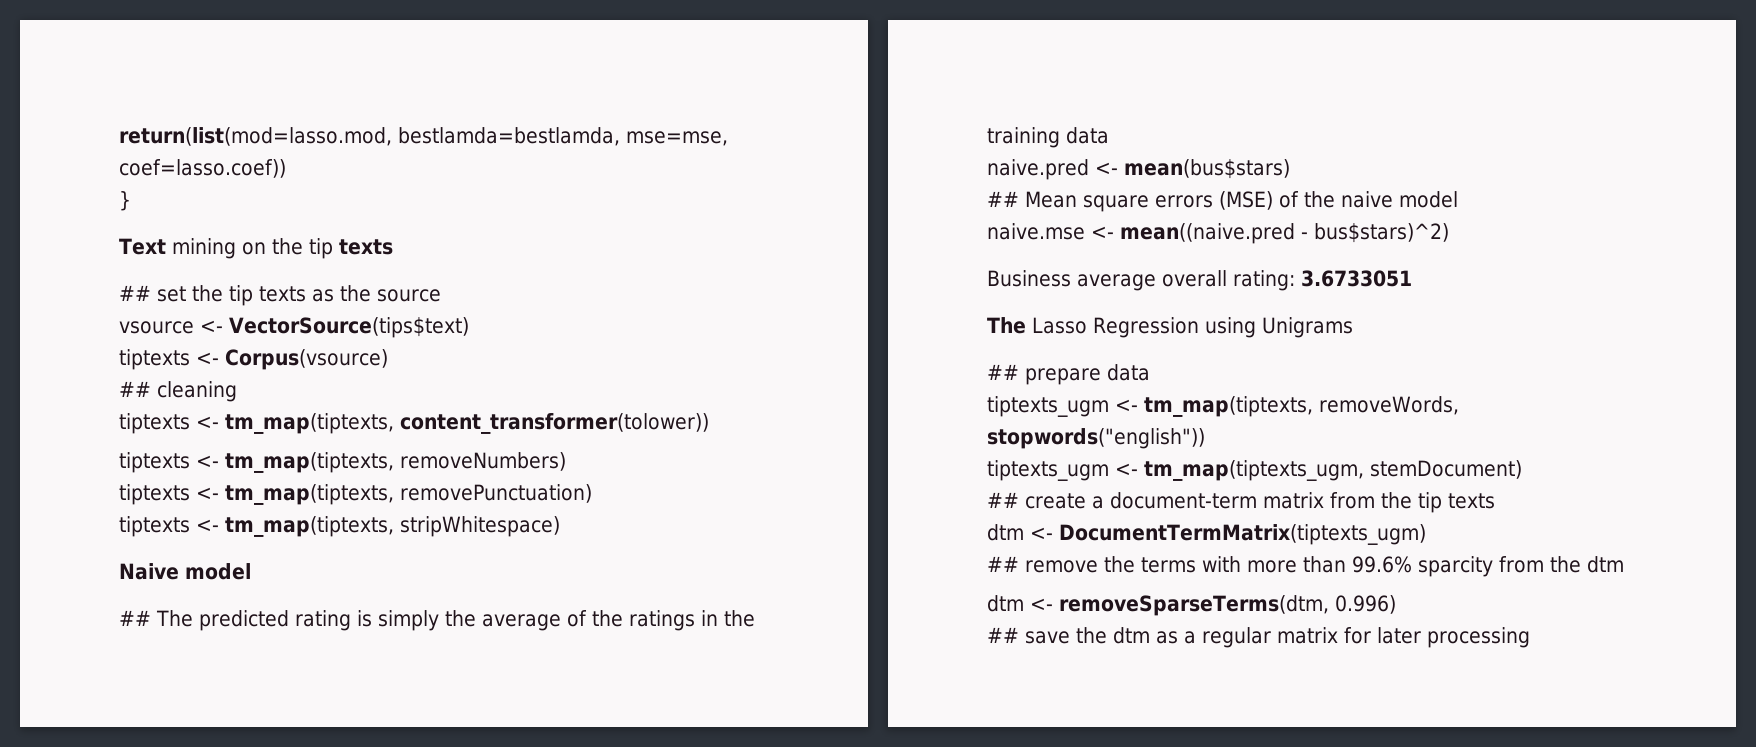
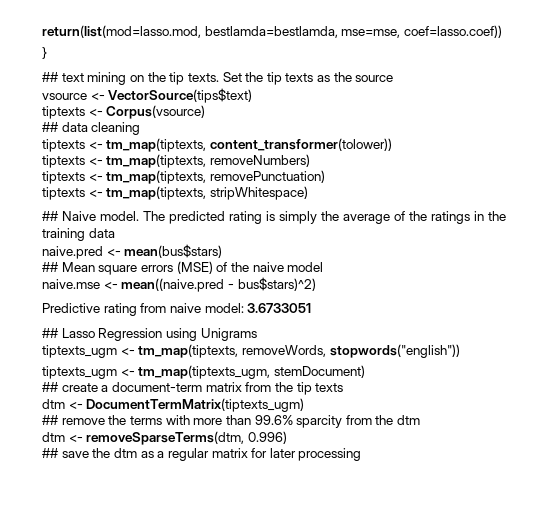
[119,238,166,255] Text -> [42,72,84,82] ## text
[338,239,393,255] [119,285,186,302] texts // ## set -> [187,72,242,82] texts. Set
(151, 389) none -> [61,122,88,132] data
[119,563,251,580] [119,610,151,626] Naive model // ## -> [42,211,139,221] ## Naive model.
[987,270,1295,291] Business average overall rating: -> [42,303,244,316] Predictive rating from naive model:
[987,317,1026,334] The -> [42,328,59,338] ##
[987,364,1150,385] // ## prepare data -> (257, 334) none

